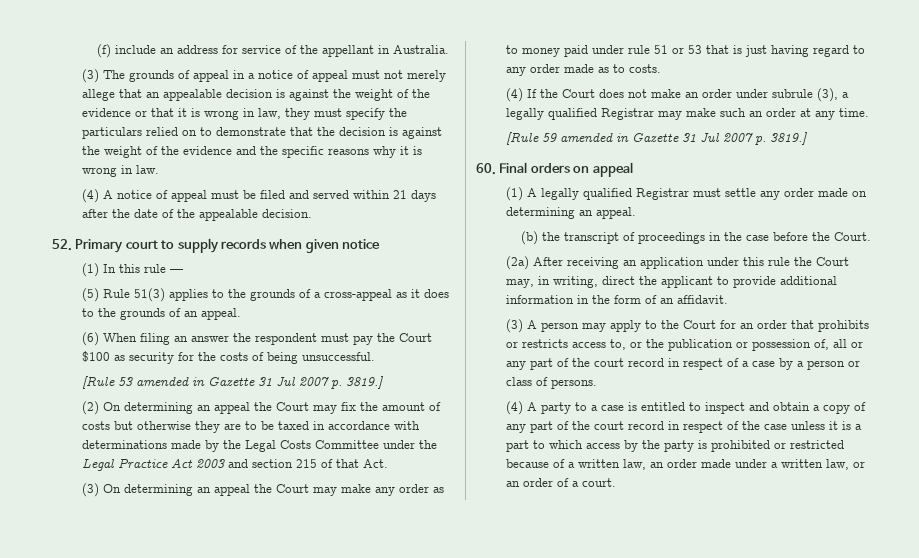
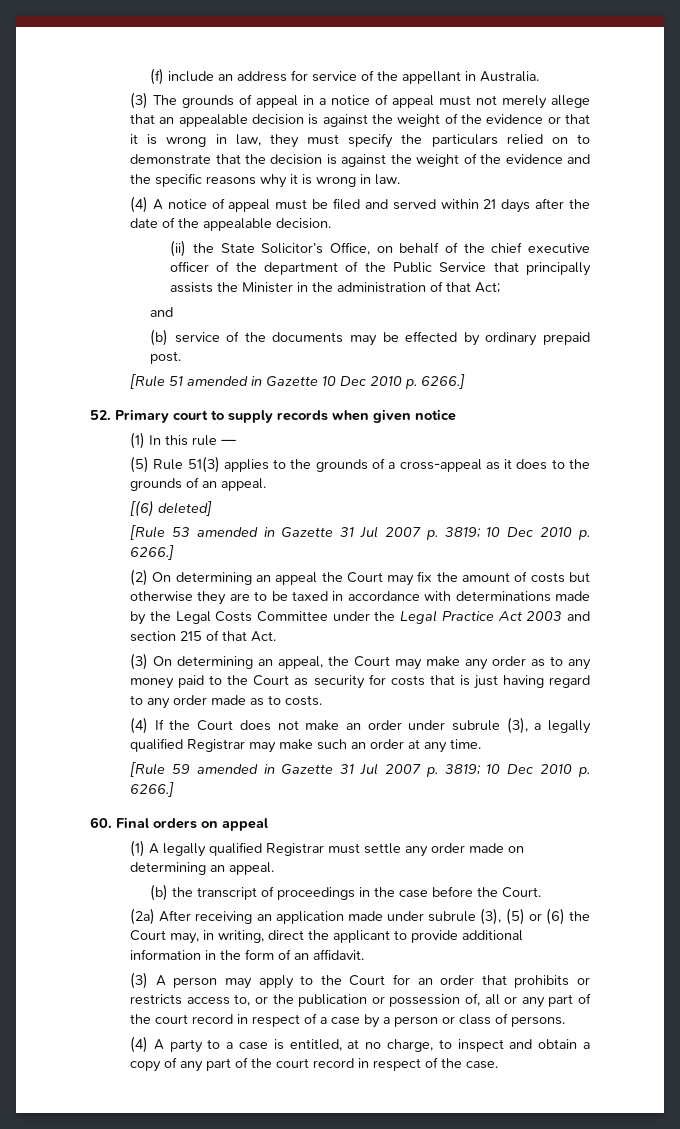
(313, 213) none -> [170,240,590,257] [170,261,591,276] [170,281,501,293] [150,307,174,317] [150,329,591,346] [150,351,182,364] [130,374,466,389] // (ii) the State Solicitor’s Office, on behalf of the chief executive officer of the department of the Public Service that principally assists the Minister in the administration of that Act; // and // (b) service of the documents may be effected by ordinary prepaid post. // [Rule 51 amended in Gazette 10 Dec 2010 p. 6266.]
[82,332,433,346] [82,351,376,364] (6) When filing an answer the respondent must pay the Court $100 as security for the costs of being unsuccessful. -> [130,500,213,517] [(6) deleted]
[346,376,384,389] 3819.] -> [444,527,590,540] [130,545,175,560] 3819; 10 Dec 2010 p. 6266.]
[214,484,251,496] appeal -> [278,656,324,669] appeal,
(519, 49) none -> [568,659,592,670] any
[592,45,703,54] under rule 51 or 53 -> [209,674,425,689] to the Court as security for costs
[770,132,808,145] 3819.] -> [444,764,590,777] [130,782,175,797] 3819; 10 Dec 2010 p. 6266.]
[707,257,791,266] under this rule -> [347,908,565,925] made under subrule (3), (5) or (6)
[641,402,686,411] entitled -> [289,1039,434,1052] entitled, at no charge,
[764,421,863,430] [506,440,845,452] [506,459,866,470] [506,478,617,487] case unless it is a part to which access by the party is prohibited or restricted because of a written law, an order made under a written law, or an order of a court. -> [466,1061,499,1069] case.

